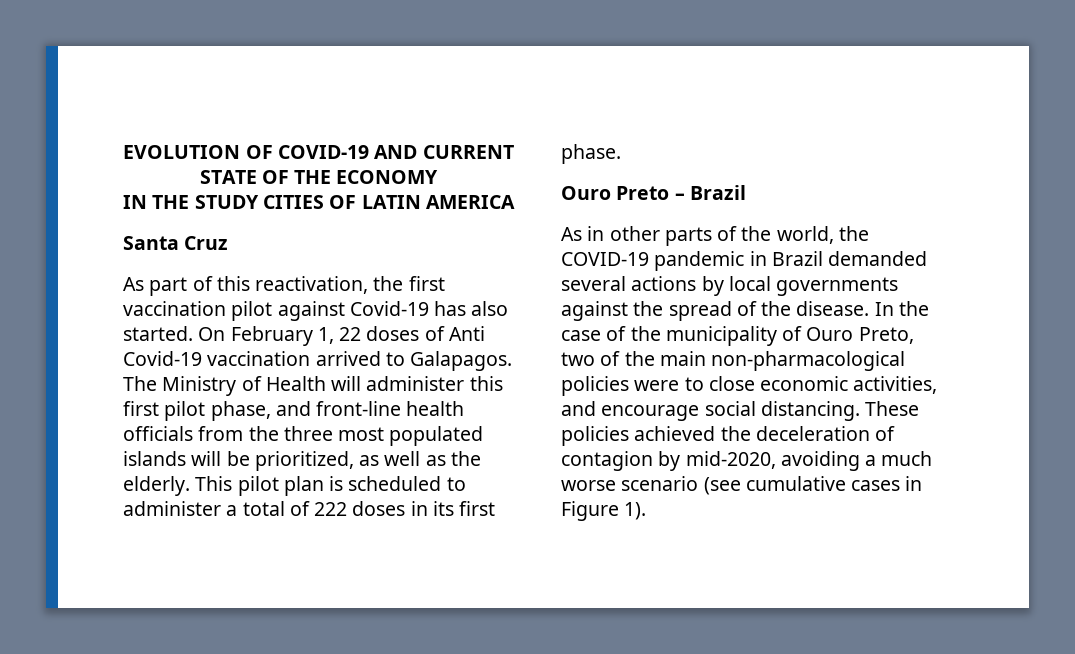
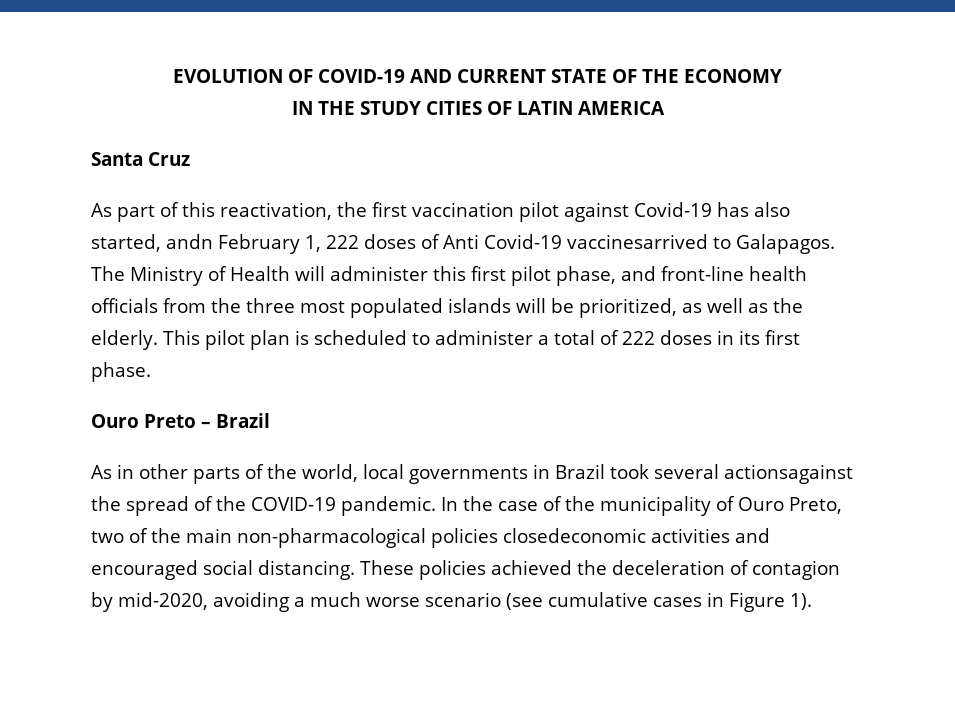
[123,326,226,341] started. On -> [91,234,213,252] started, andn
[339,327,362,341] 22 -> [326,235,359,249] 222
[207,351,381,366] vaccination arrived -> [567,234,708,249] vaccinesarrived
[838,226,869,241] [561,251,928,271] [561,276,899,296] [561,301,628,321] the COVID-19 pandemic in Brazil demanded several actions by local governments against -> [363,464,853,484] local governments in Brazil took several actionsagainst
[796,301,870,316] disease. -> [251,496,436,516] COVID-19 pandemic.
[634,376,938,394] [561,401,700,421] were to close economic activities, and encourage -> [503,528,770,543] [91,560,198,580] closedeconomic activities and encouraged

